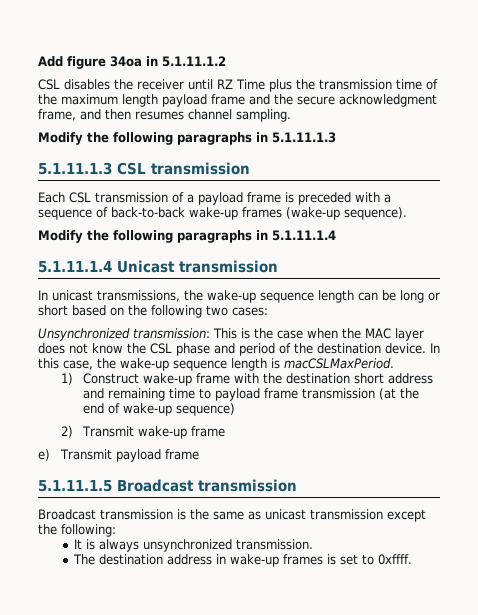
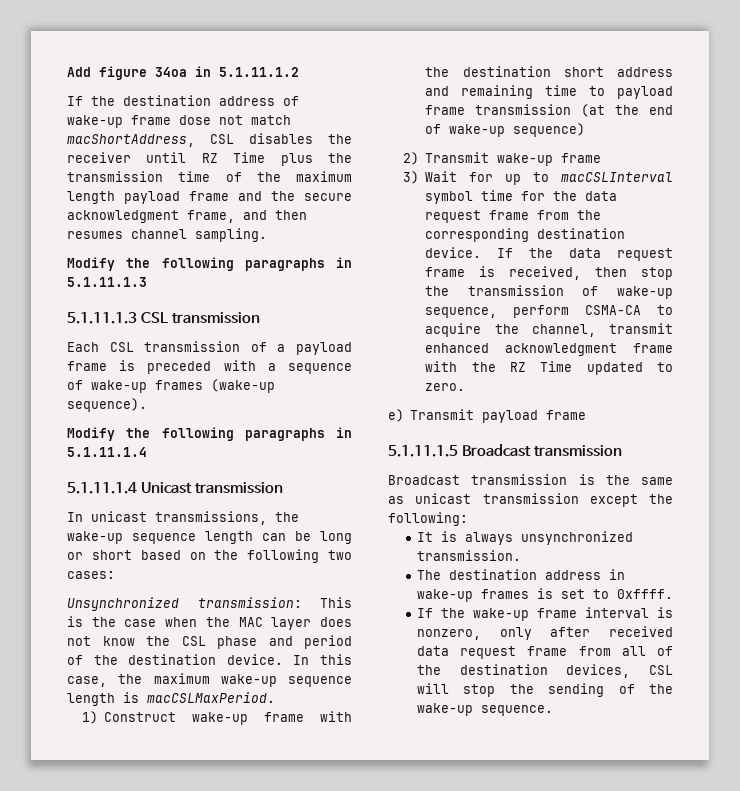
(226, 61) none -> [67,95,299,106] [67,115,291,128] [67,134,195,147] If the destination address of wake-up frame dose not match macShortAddress,
[111,207,185,218] back-to-back -> (83, 385) none
(116, 363) none -> [153,673,210,684] maximum
(226, 431) none -> [403,171,673,185] [425,190,618,204] [425,210,602,223] [425,228,626,242] [425,247,673,261] [425,266,673,280] [425,285,673,299] [425,305,673,318] [425,323,673,337] [425,343,673,356] [425,361,673,375] [425,383,466,391] // 3) Wait for up to macCSLInterval symbol time for the data request frame from the corresponding destination device. If the data request frame is received, then stop the transmission of wake-up sequence, perform CSMA-CA to acquire the channel, transmit enhanced acknowledgment frame with the RZ Time updated to zero.
(413, 559) none -> [416,607,673,621] [416,626,673,640] [416,646,673,659] [416,664,673,678] [416,683,673,697] [416,703,553,716] // If the wake-up frame interval is nonzero, only after received data request frame from all of the destination devices, CSL will stop the sending of the wake-up sequence.

